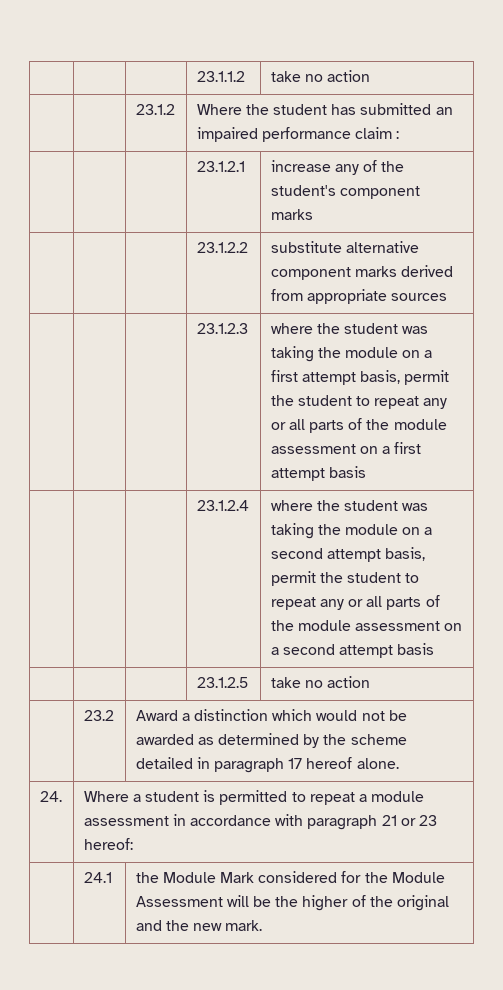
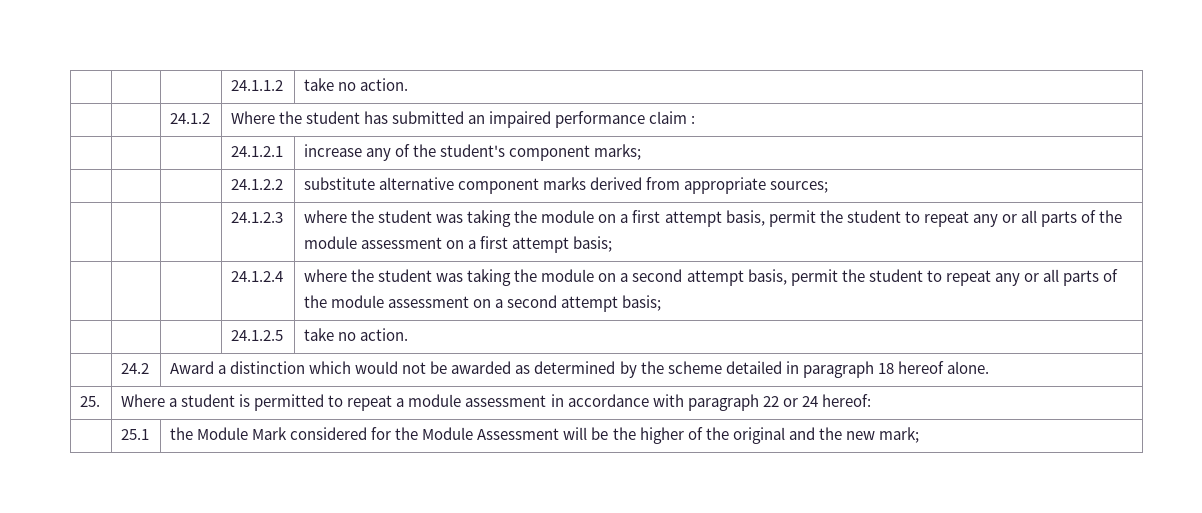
[196,71,245,82] [270,70,370,82] [135,104,175,115] | | | 23.1.1.2 | take no action // | | 23.1.2 -> [231,80,284,91] [304,78,409,91] [170,113,211,124] | | | 24.1.1.2 | take no action. // | | 24.1.2
[196,161,245,172] 23.1.2.1 -> [231,146,284,157] 24.1.2.1
[270,209,313,220] [196,242,248,253] marks // | | | 23.1.2.2 -> [594,144,642,160] [231,179,284,190] marks; // | | | 24.1.2.2
[390,293,447,301] [196,323,248,334] sources // | | | 23.1.2.3 -> [770,181,829,193] [231,212,284,223] sources; // | | | 24.1.2.3
[328,466,366,478] [196,500,249,511] basis // | | | 23.1.2.4 -> [573,236,613,252] [231,271,284,282] basis; // | | | 24.1.2.4
[397,643,435,655] [196,677,248,688] [270,676,370,688] [83,710,114,721] basis // | | | 23.1.2.5 | take no action // | 23.2 -> [622,295,662,311] [231,330,284,341] [304,328,409,341] [121,363,150,374] basis; // | | | 24.1.2.5 | take no action. // | 24.2
[288,758,303,769] 17 -> [877,363,894,374] 18
[39,791,62,802] 24. -> [80,396,101,407] 25.
[381,815,437,826] 21 or 23 -> [762,396,818,407] 22 or 24
[83,872,112,883] 24.1 -> [121,429,150,440] 25.1
[225,920,263,931] mark. -> [878,427,919,443] mark;

